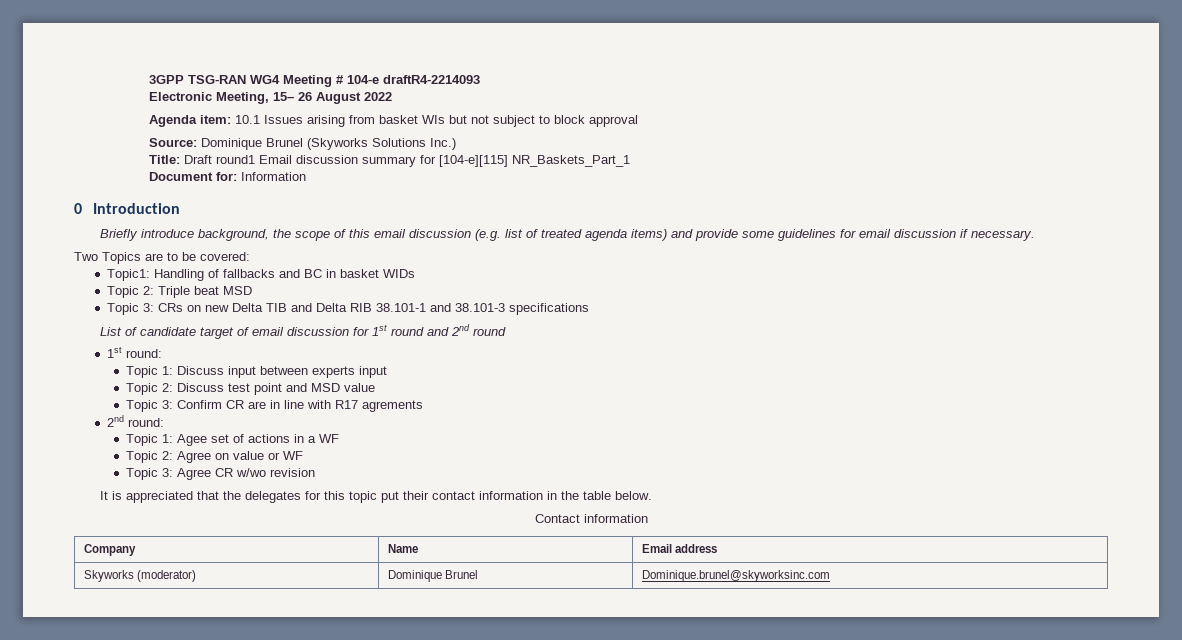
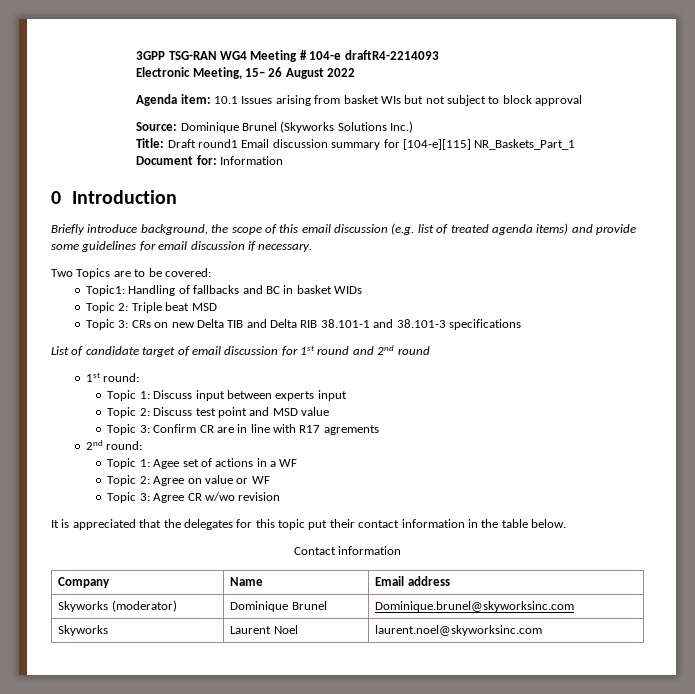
(831, 576) none -> [58,625,109,636] [230,625,298,634] [375,625,543,636] // Skyworks | Laurent Noel | laurent.noel@skyworksinc.com

